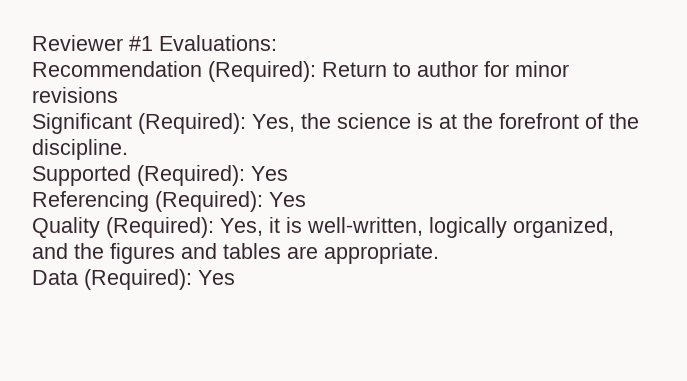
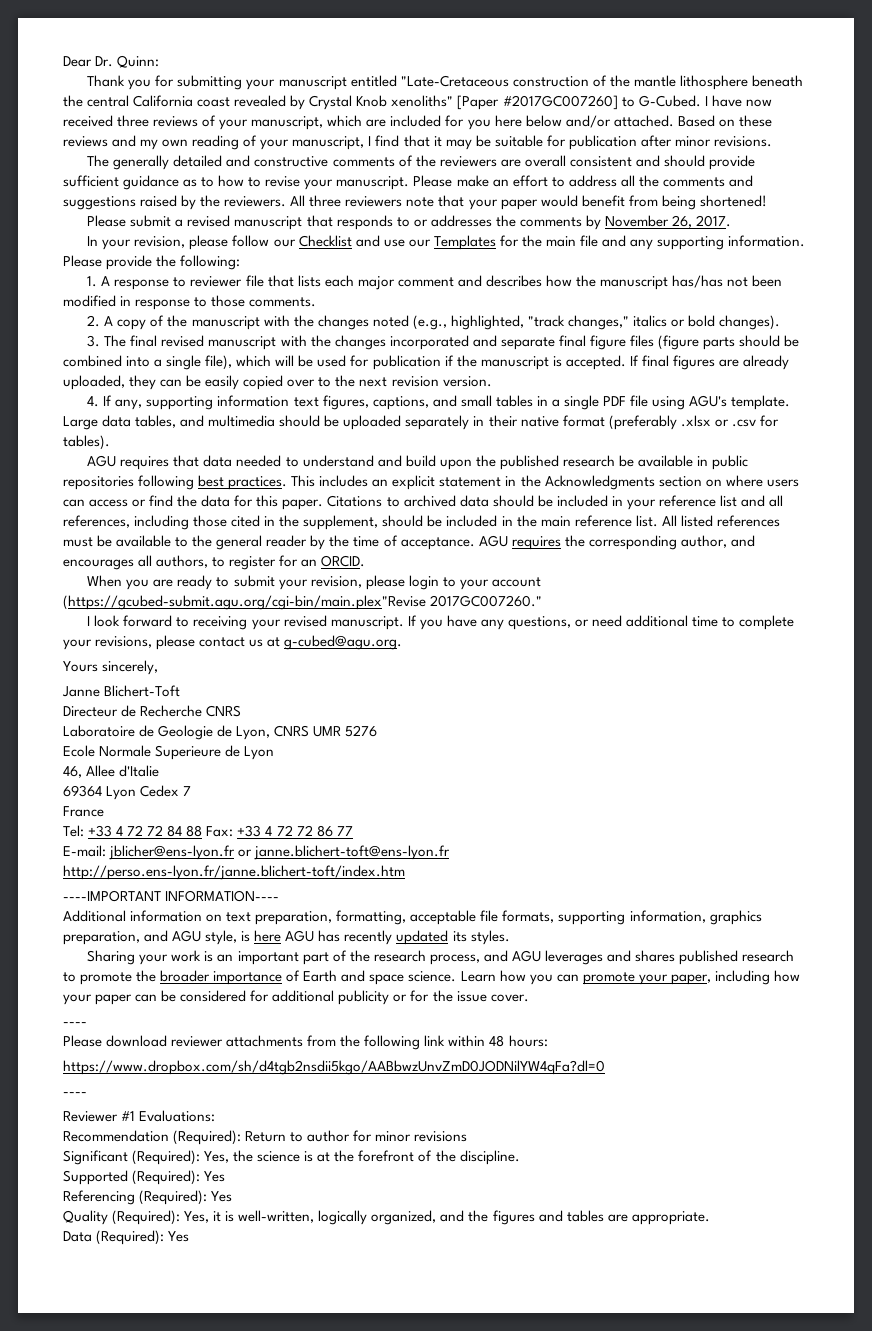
(32, 43) none -> [63,55,160,68] [87,75,803,90] [63,95,772,110] [63,115,772,130] [63,135,772,150] [87,155,755,170] [63,175,753,190] [63,195,767,210] [87,215,732,230] [87,235,806,250] [63,255,241,270] [87,275,783,290] [63,295,317,310] [87,315,781,330] [87,335,800,350] [63,355,789,370] [63,375,492,390] [87,395,791,410] [63,415,779,430] [63,435,110,450] [87,455,749,470] [63,475,799,490] [63,495,784,510] [63,515,780,530] [63,535,755,550] [63,555,366,570] [87,575,541,590] [63,595,543,610] [87,615,795,630] [63,635,403,650] [63,660,159,675] [62,685,181,697] [63,705,242,717] [63,725,378,740] [63,745,275,760] [63,765,160,778] [63,785,192,800] [63,806,104,817] [63,825,353,837] [63,845,451,860] [63,865,405,880] [63,890,280,902] [63,910,762,925] [63,930,510,945] [87,950,795,965] [63,970,800,985] [63,990,529,1005] [63,1022,87,1026] [63,1035,548,1050] [63,1060,605,1075] [63,1092,87,1096] Dear Dr. Quinn: // Thank you for submitting your manuscript entitled "Late-Cretaceous construction of the mantle lithosphere beneath the central California coast revealed by Crystal Knob xenoliths" [Paper #2017GC007260] to G-Cubed. I have now received three reviews of your manuscript, which are included for you here below and/or attached. Based on these reviews and my own reading of your manuscript, I find that it may be suitable for publication after minor revisions. // The generally detailed and constructive comments of the reviewers are overall consistent and should provide sufficient guidance as to how to revise your manuscript. Please make an effort to address all the comments and suggestions raised by the reviewers. All three reviewers note that your paper would benefit from being shortened! // Please submit a revised manuscript that responds to or addresses the comments by November 26, 2017. // In your revision, please follow our Checklist and use our Templates for the main file and any supporting information. Please provide the following: // 1. A response to reviewer file that lists each major comment and describes how the manuscript has/has not been modified in response to those comments. // 2. A copy of the manuscript with the changes noted (e.g., highlighted, "track changes," italics or bold changes). // 3. The final revised manuscript with the changes incorporated and separate final figure files (figure parts should be combined into a single file), which will be used for publication if the manuscript is accepted. If final figures are already uploaded, they can be easily copied over to the next revision version. // 4. If any, supporting information text figures, captions, and small tables in a single PDF file using AGU's template. Large data tables, and multimedia should be uploaded separately in their native format (preferably .xlsx or .csv for tables). // AGU requires that data needed to understand and build upon the published research be available in public repositories following best practices. This includes an explicit statement in the Acknowledgments section on where users can access or find the data for this paper. Citations to archived data should be included in your reference list and all references, including those cited in the supplement, should be included in the main reference list. All listed references must be available to the general reader by the time of acceptance. AGU requires the corresponding author, and encourages all authors, to register for an ORCID. // When you are ready to submit your revision, please login to your account (https://gcubed-submit.agu.org/cgi-bin/main.plex"Revise 2017GC007260." // I look forward to receiving your revised manuscript. If you have any questions, or need additional time to complete your revisions, please contact us at g-cubed@agu.org. // Yours sincerely, // Janne Blichert-Toft // Directeur de Recherche CNRS // Laboratoire de Geologie de Lyon, CNRS UMR 5276 // Ecole Normale Superieure de Lyon // 46, Allee d'Italie // 69364 Lyon Cedex 7 // France // Tel: +33 4 72 72 84 88 Fax: +33 4 72 72 86 77 // E-mail: jblicher@ens-lyon.fr or janne.blichert-toft@ens-lyon.fr // http://perso.ens-lyon.fr/janne.blichert-toft/index.htm // ----IMPORTANT INFORMATION---- // Additional information on text preparation, formatting, acceptable file formats, supporting information, graphics preparation, and AGU style, is here AGU has recently updated its styles. // Sharing your work is an important part of the research process, and AGU leverages and shares published research to promote the broader importance of Earth and space science. Learn how you can promote your paper, including how your paper can be considered for additional publicity or for the issue cover. // ---- // Please download reviewer attachments from the following link within 48 hours: // https://www.dropbox.com/sh/d4tgb2nsdii5kgo/AABbwzUnvZmD0JODNilYW4qFa?dl=0 // ---- //

